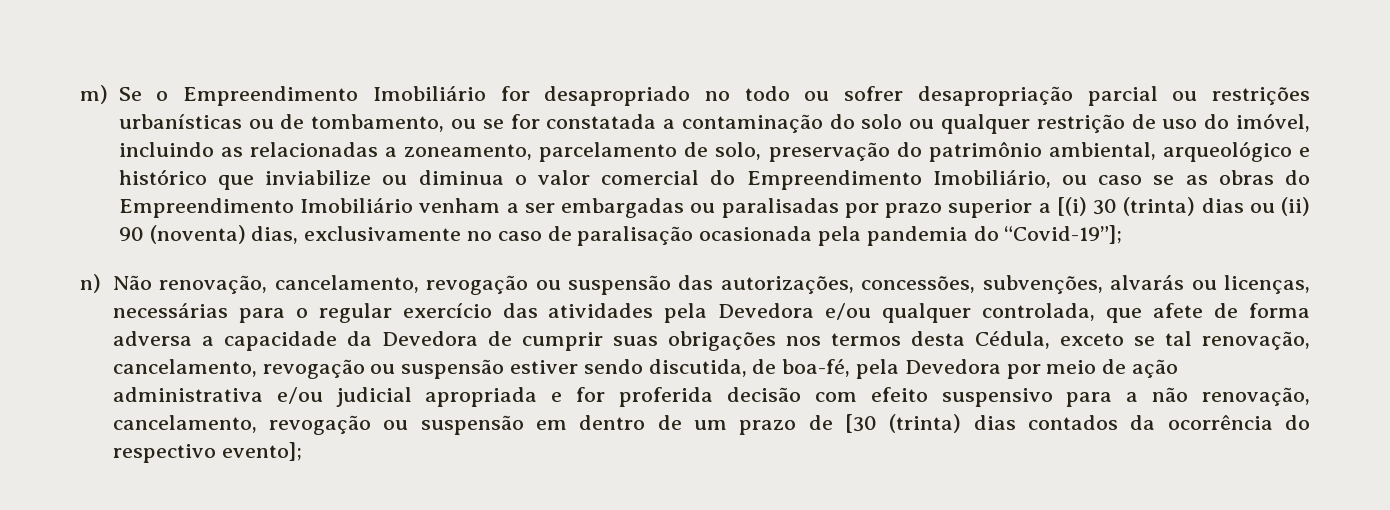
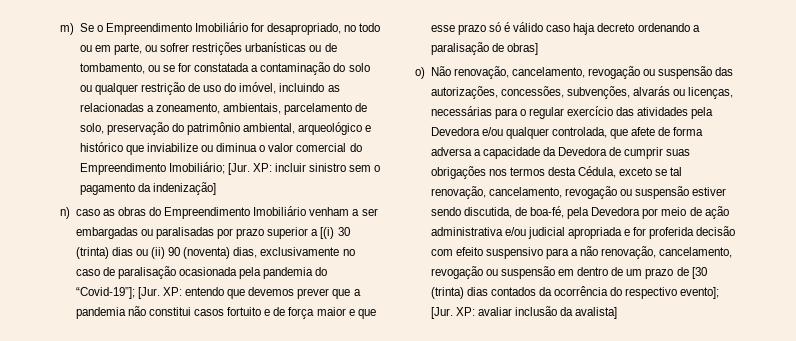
[544,86,691,106] desapropriado -> [267,23,342,35] desapropriado,
[844,86,1198,106] sofrer desapropriação parcial ou -> [94,43,190,55] em parte, ou sofrer
(533, 152) none -> [223,103,282,114] ambientais,
[932,170,1175,188] Imobiliário, ou caso se -> [168,162,381,175] [79,182,216,195] [60,207,100,219] Imobiliário; [Jur. XP: incluir sinistro sem o pagamento da indenização] // n) caso
[80,274,101,293] // n) -> [137,287,361,299] [75,306,376,319] [430,22,700,35] [430,42,538,55] [415,67,425,79] [Jur. XP: entendo que devemos prever que a pandemia não constitui casos fortuito e de força maior e que esse prazo só é válido caso haja decreto ordenando a paralisação de obras] // o)
(302, 451) none -> [430,306,618,319] [Jur. XP: avaliar inclusão da avalista]

